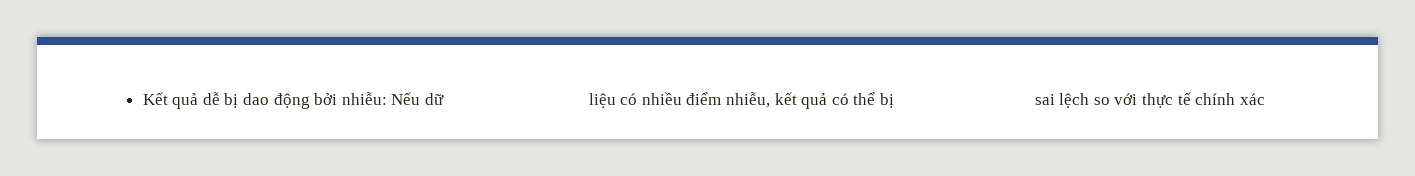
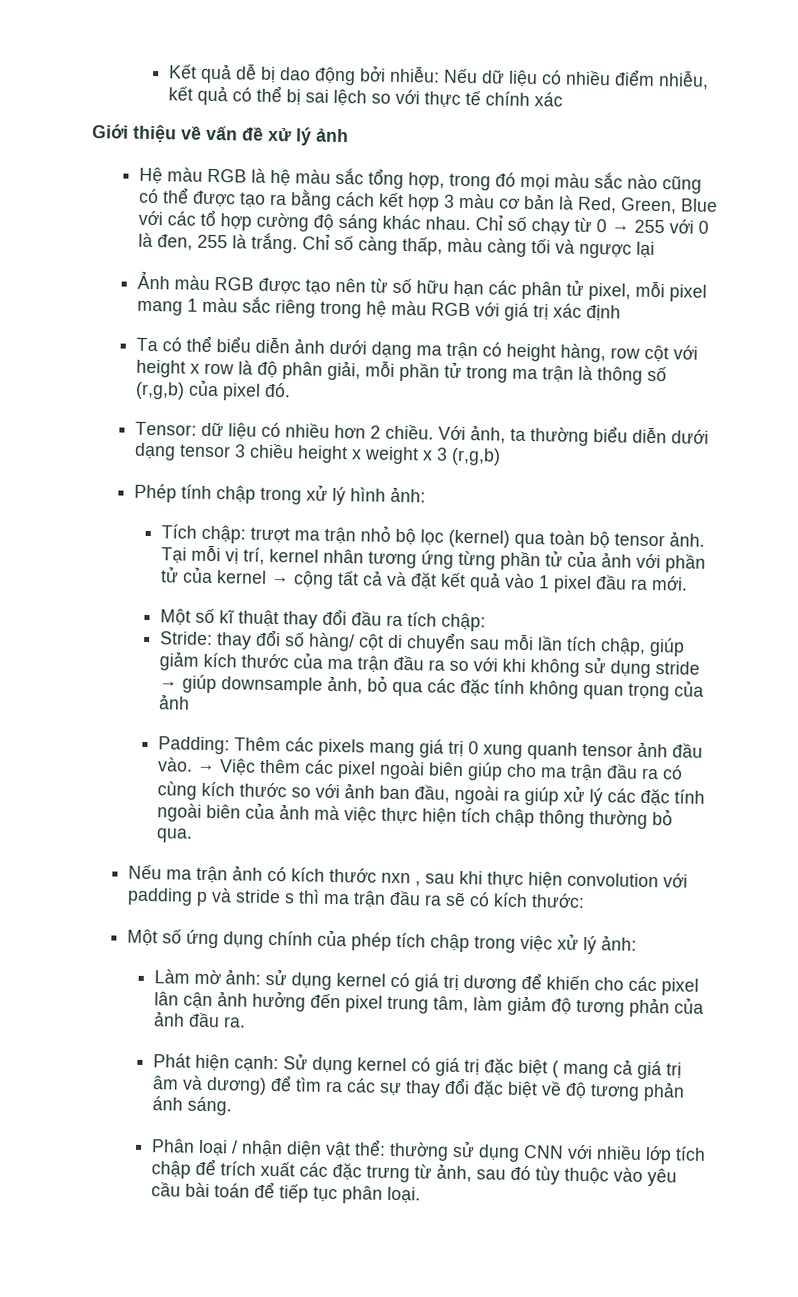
(1265, 99) none -> [92,124,349,146] [138,166,702,194] [138,187,718,215] [137,209,709,236] [137,232,655,259] [136,270,707,302] [136,296,621,322] [135,335,698,363] [135,359,667,385] [134,379,291,401] [134,421,709,446] [133,442,501,466] [133,483,426,506] [160,524,705,549] [160,544,706,573] [160,566,688,594] [159,608,486,632] [159,629,685,657] [158,651,700,678] [158,674,704,701] [158,694,190,710] [157,736,703,760] [157,757,683,782] [156,781,705,807] [156,802,673,829] [155,828,193,843] [127,864,688,889] [126,887,585,908] [126,928,637,955] [153,968,699,996] [153,990,704,1018] [152,1011,246,1028] [152,1053,682,1080] [151,1075,685,1102] [151,1096,232,1116] [150,1138,706,1165] [150,1158,677,1187] [150,1181,421,1204] // Giới thiệu về vấn đề xử lý ảnh // Hệ màu RGB là hệ màu sắc tổng hợp, trong đó mọi màu sắc nào cũng có thể được tạo ra bằng cách kết hợp 3 màu cơ bản là Red, Green, Blue với các tổ hợp cường độ sáng khác nhau. Chỉ số chạy từ 0 → 255 với 0 là đen, 255 là trắng. Chỉ số càng thấp, màu càng tối và ngược lại // Ảnh màu RGB được tạo nên từ số hữu hạn các phân tử pixel, mỗi pixel mang 1 màu sắc riêng trong hệ màu RGB với giá trị xác định // Ta có thể biểu diễn ảnh dưới dạng ma trận có height hàng, row cột với height x row là độ phân giải, mỗi phần tử trong ma trận là thông số (r,g,b) của pixel đó. // Tensor: dữ liệu có nhiều hơn 2 chiều. Với ảnh, ta thường biểu diễn dưới dạng tensor 3 chiều height x weight x 3 (r,g,b) // Phép tính chập trong xử lý hình ảnh: // Tích chập: trượt ma trận nhỏ bộ lọc (kernel) qua toàn bộ tensor ảnh. Tại mỗi vị trí, kernel nhân tương ứng từng phần tử của ảnh với phần tử của kernel → cộng tất cả và đặt kết quả vào 1 pixel đầu ra mới. // Một số kĩ thuật thay đổi đầu ra tích chập: // Stride: thay đổi số hàng/ cột di chuyển sau mỗi lần tích chập, giúp giảm kích thước của ma trận đầu ra so với khi không sử dụng stride → giúp downsample ảnh, bỏ qua các đặc tính không quan trọng của ảnh // Padding: Thêm các pixels mang giá trị 0 xung quanh tensor ảnh đầu vào. → Việc thêm các pixel ngoài biên giúp cho ma trận đầu ra có cùng kích thước so với ảnh ban đầu, ngoài ra giúp xử lý các đặc tính ngoài biên của ảnh mà việc thực hiện tích chập thông thường bỏ qua. // Nếu ma trận ảnh có kích thước nxn , sau khi thực hiện convolution với padding p và stride s thì ma trận đầu ra sẽ có kích thước: // Một số ứng dụng chính của phép tích chập trong việc xử lý ảnh: // Làm mờ ảnh: sử dụng kernel có giá trị dương để khiến cho các pixel lân cận ảnh hưởng đến pixel trung tâm, làm giảm độ tương phản của ảnh đầu ra. // Phát hiện cạnh: Sử dụng kernel có giá trị đặc biệt ( mang cả giá trị âm và dương) để tìm ra các sự thay đổi đặc biệt về độ tương phản ánh sáng. // Phân loại / nhận diện vật thể: thường sử dụng CNN với nhiều lớp tích chập để trích xuất các đặc trưng từ ảnh, sau đó tùy thuộc vào yêu cầu bài toán để tiếp tục phân loại.

